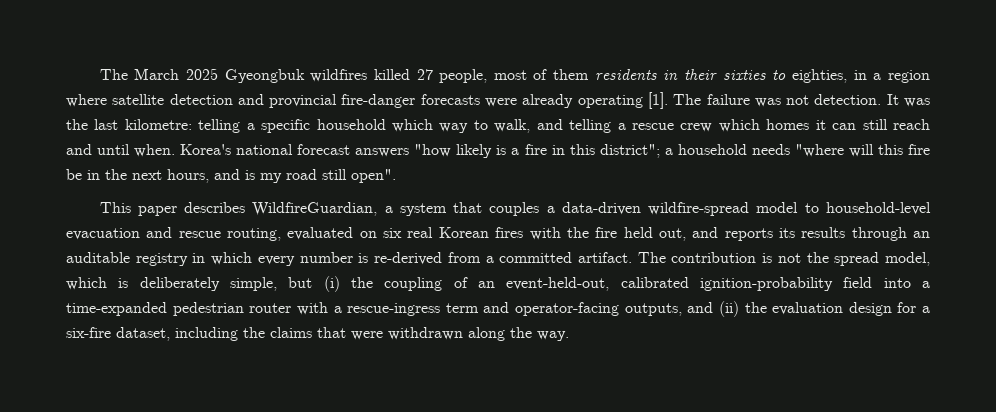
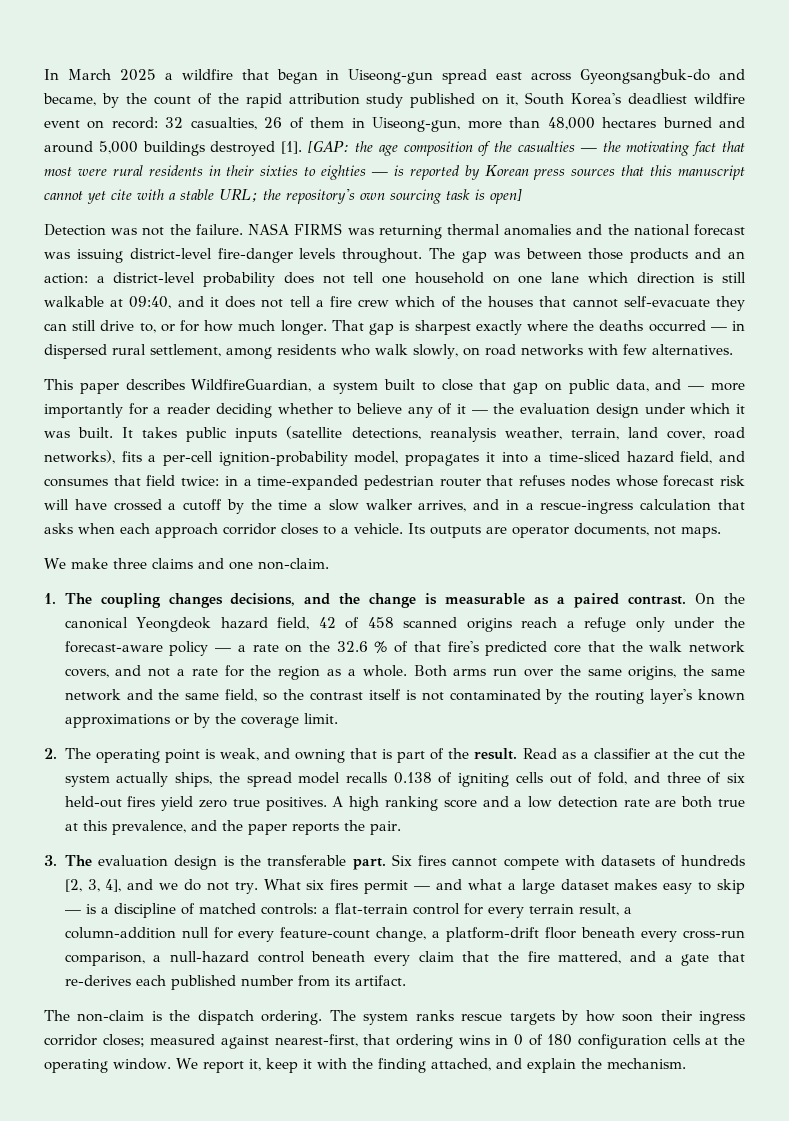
[99,69,128,80] The -> [44,69,59,80] In
[224,69,590,83] Gyeongbuk wildfires killed 27 people, most of them -> [164,69,745,84] [43,92,745,108] [44,117,745,132] [44,141,745,156] [44,165,143,176] a wildfire that began in Uiseong-gun spread east across Gyeongsangbuk-do and became, by the count of the rapid attribution study published on it, South Korea's deadliest wildfire event on record: 32 casualties, 26 of them in Uiseong-gun, more than 48,000 hectares burned and around 5,000 buildings destroyed [1]. [GAP: the age composition of the casualties — the motivating fact that most were rural
[792,69,930,83] [66,92,930,109] [66,119,931,133] [66,144,930,158] [66,169,396,183] eighties, in a region where satellite detection and provincial fire-danger forecasts were already operating [1]. The failure was not detection. It was the last kilometre: telling a specific household which way to walk, and telling a rescue crew which homes it can still reach and until when. Korea's national forecast answers "how likely is a fire in this district"; a household needs "where will this fire be in the next hours, and is my road still open". -> [321,165,746,180] [44,189,522,204] [44,223,745,239] [44,248,745,263] [44,272,747,287] [44,296,745,311] [44,320,745,335] [44,344,733,359] eighties — is reported by Korean press sources that this manuscript cannot yet cite with a stable URL; the repository's own sourcing task is open] // Detection was not the failure. NASA FIRMS was returning thermal anomalies and the national forecast was issuing district-level fire-danger levels throughout. The gap was between those products and an action: a district-level probability does not tell one household on one lane which direction is still walkable at 09:40, and it does not tell a fire crew which of the houses that cannot self-evacuate they can still drive to, or for how much longer. That gap is sharpest exactly where the deaths occurred — in dispersed rural settlement, among residents who walk slowly, on road networks with few alternatives.
[453,202,932,216] [66,227,931,241] [66,252,930,266] [66,276,931,292] [66,301,930,317] [66,327,569,341] that couples a data-driven wildfire-spread model to household-level evacuation and rescue routing, evaluated on six real Korean fires with the fire held out, and reports its results through an auditable registry in which every number is re-derived from a committed artifact. The contribution is not the spread model, which is deliberately simple, but (i) the coupling of an event-held-out, calibrated ignition-probability field into a time-expanded pedestrian router with a rescue-ingress term and operator-facing outputs, and (ii) the evaluation design for a six-fire dataset, including the claims that were withdrawn along the way. -> [383,379,745,394] [44,403,745,418] [44,426,746,442] [44,450,746,466] [44,475,745,490] [44,499,745,514] [44,523,721,538] [44,558,329,570] [44,593,746,608] [64,617,745,632] [64,641,746,656] [64,665,745,680] [64,689,745,704] [64,713,338,728] [44,748,745,763] [64,772,746,787] [64,796,745,811] [64,820,401,835] [44,854,746,870] [64,879,745,894] [64,903,632,918] [64,927,745,942] [64,951,745,966] [64,975,406,990] [44,1010,745,1025] [44,1034,745,1049] [44,1058,686,1073] built to close that gap on public data, and — more importantly for a reader deciding whether to believe any of it — the evaluation design under which it was built. It takes public inputs (satellite detections, reanalysis weather, terrain, land cover, road networks), fits a per-cell ignition-probability model, propagates it into a time-sliced hazard field, and consumes that field twice: in a time-expanded pedestrian router that refuses nodes whose forecast risk will have crossed a cutoff by the time a slow walker arrives, and in a rescue-ingress calculation that asks when each approach corridor closes to a vehicle. Its outputs are operator documents, not maps. // We make three claims and one non-claim. // 1. The coupling changes decisions, and the change is measurable as a paired contrast. On the canonical Yeongdeok hazard field, 42 of 458 scanned origins reach a refuge only under the forecast-aware policy — a rate on the 32.6 % of that fire's predicted core that the walk network covers, and not a rate for the region as a whole. Both arms run over the same origins, the same network and the same field, so the contrast itself is not contaminated by the routing layer's known approximations or by the coverage limit. // 2. The operating point is weak, and owning that is part of the result. Read as a classifier at the cut the system actually ships, the spread model recalls 0.138 of igniting cells out of fold, and three of six held-out fires yield zero true positives. A high ranking score and a low detection rate are both true at this prevalence, and the paper reports the pair. // 3. The evaluation design is the transferable part. Six fires cannot compete with datasets of hundreds [2, 3, 4], and we do not try. What six fires permit — and what a large dataset makes easy to skip — is a discipline of matched controls: a flat-terrain control for every terrain result, a column-addition null for every feature-count change, a platform-drift floor beneath every cross-run comparison, a null-hazard control beneath every claim that the fire mattered, and a gate that re-derives each published number from its artifact. // The non-claim is the dispatch ordering. The system ranks rescue targets by how soon their ingress corridor closes; measured against nearest-first, that ordering wins in 0 of 180 configuration cells at the operating window. We report it, keep it with the finding attached, and explain the mechanism.

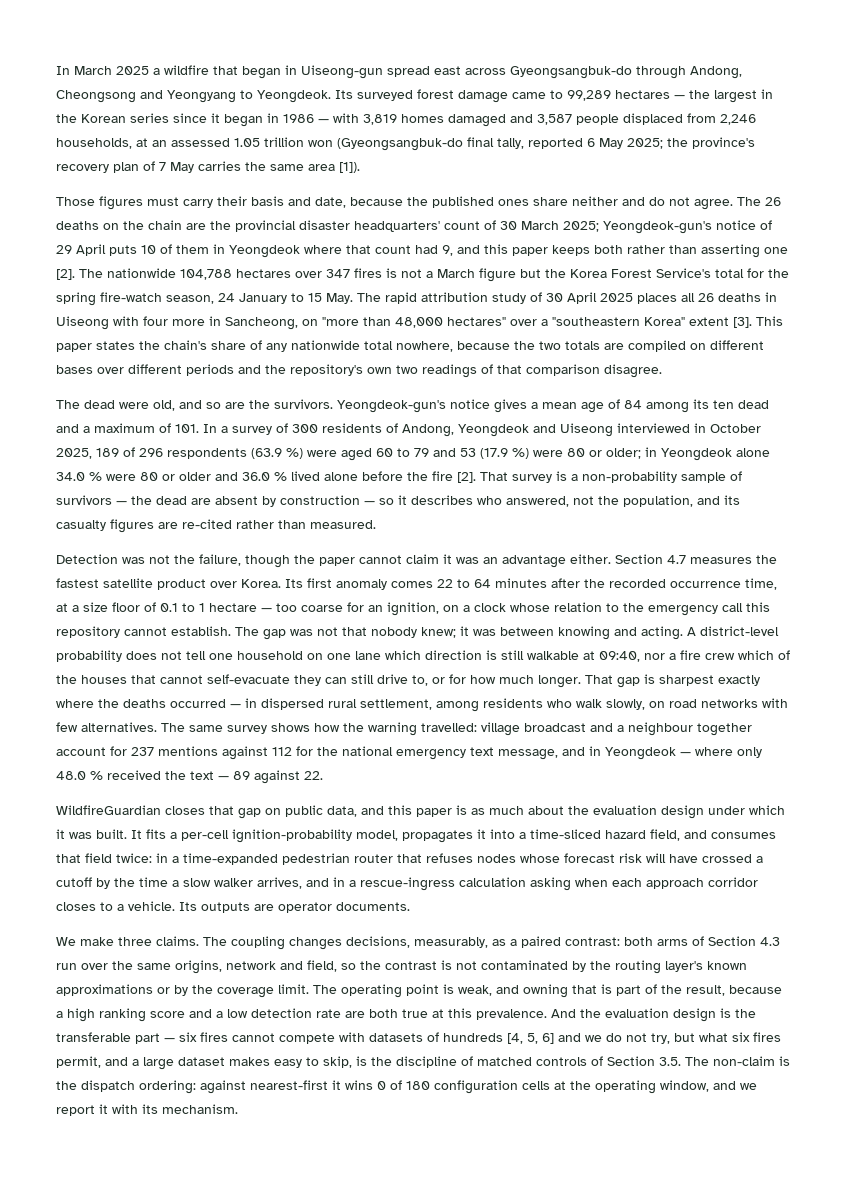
[718,69,745,80] [43,92,745,108] [44,117,745,132] [44,141,745,156] [44,165,746,180] [44,189,522,204] [44,223,745,239] [44,248,745,263] [44,273,105,284] and became, by the count of the rapid attribution study published on it, South Korea's deadliest wildfire event on record: 32 casualties, 26 of them in Uiseong-gun, more than 48,000 hectares burned and around 5,000 buildings destroyed [1]. [GAP: the age composition of the casualties — the motivating fact that most were rural residents in their sixties to eighties — is reported by Korean press sources that this manuscript cannot yet cite with a stable URL; the repository's own sourcing task is open] // Detection was not the failure. NASA FIRMS was returning thermal anomalies and the national forecast was issuing district-level fire-danger levels throughout. The gap was between those products and an action: a -> [636,66,742,79] [56,89,773,103] [56,113,756,127] [56,137,755,151] [56,161,360,173] [56,196,781,210] [56,220,772,234] [56,244,788,258] [56,268,789,282] [56,292,777,306] [56,316,783,330] [56,340,764,352] [56,364,662,378] [56,399,769,413] [56,423,761,437] [56,447,770,461] [56,471,742,483] [56,495,740,507] [56,519,376,533] [56,554,777,568] [56,578,777,590] [56,602,770,616] [56,626,696,640] through Andong, Cheongsong and Yeongyang to Yeongdeok. Its surveyed forest damage came to 99,289 hectares — the largest in the Korean series since it began in 1986 — with 3,819 homes damaged and 3,587 people displaced from 2,246 households, at an assessed 1.05 trillion won (Gyeongsangbuk-do final tally, reported 6 May 2025; the province's recovery plan of 7 May carries the same area [1]). // Those figures must carry their basis and date, because the published ones share neither and do not agree. The 26 deaths on the chain are the provincial disaster headquarters' count of 30 March 2025; Yeongdeok-gun's notice of 29 April puts 10 of them in Yeongdeok where that count had 9, and this paper keeps both rather than asserting one [2]. The nationwide 104,788 hectares over 347 fires is not a March figure but the Korea Forest Service's total for the spring fire-watch season, 24 January to 15 May. The rapid attribution study of 30 April 2025 places all 26 deaths in Uiseong with four more in Sancheong, on "more than 48,000 hectares" over a "southeastern Korea" extent [3]. This paper states the chain's share of any nationwide total nowhere, because the two totals are compiled on different bases over different periods and the repository's own two readings of that comparison disagree. // The dead were old, and so are the survivors. Yeongdeok-gun's notice gives a mean age of 84 among its ten dead and a maximum of 101. In a survey of 300 residents of Andong, Yeongdeok and Uiseong interviewed in October 2025, 189 of 296 respondents (63.9 %) were aged 60 to 79 and 53 (17.9 %) were 80 or older; in Yeongdeok alone 34.0 % were 80 or older and 36.0 % lived alone before the fire [2]. That survey is a non-probability sample of survivors — the dead are absent by construction — so it describes who answered, not the population, and its casualty figures are re-cited rather than measured. // Detection was not the failure, though the paper cannot claim it was an advantage either. Section 4.7 measures the fastest satellite product over Korea. Its first anomaly comes 22 to 64 minutes after the recorded occurrence time, at a size floor of 0.1 to 1 hectare — too coarse for an ignition, on a clock whose relation to the emergency call this repository cannot establish. The gap was not that nobody knew; it was between knowing and acting. A
[177,296,311,308] and it does not tell -> [644,653,665,660] nor
[44,379,473,394] // This paper describes WildfireGuardian, a system built to close -> [161,722,752,736] [56,746,762,760] [56,770,323,784] [56,805,205,815] The same survey shows how the warning travelled: village broadcast and a neighbour together account for 237 mentions against 112 for the national emergency text message, and in Yeongdeok — where only 48.0 % received the text — 89 against 22. // WildfireGuardian closes
[688,383,745,391] [44,403,488,418] — more importantly for a reader deciding whether to believe any of it — -> [388,805,564,817] this paper is as much about
[142,426,746,442] [44,450,115,464] takes public inputs (satellite detections, reanalysis weather, terrain, land cover, road networks), -> (142, 834) none
[717,499,745,510] [44,523,73,534] that asks -> [530,877,571,891] asking
[574,523,721,538] documents, not maps. -> [336,902,410,911] documents.
[151,558,329,570] [44,593,746,608] [64,617,745,632] [64,641,746,656] [64,665,487,680] claims and one non-claim. // 1. The coupling changes decisions, and the change is measurable as a paired contrast. On the canonical Yeongdeok hazard field, 42 of 458 scanned origins reach a refuge only under the forecast-aware policy — a rate on the 32.6 % of that fire's predicted core that the walk network covers, and not a rate for the region as a whole. Both arms -> [156,936,780,950] claims. The coupling changes decisions, measurably, as a paired contrast: both arms of Section 4.3
[683,665,745,676] [64,689,220,701] the same network and the same -> [226,961,303,970] network and
[368,689,401,700] itself -> (437, 965) none
[44,748,57,759] // 2. -> (309, 989) none
[474,748,745,760] [64,772,746,787] [64,796,344,811] result. Read as a classifier at the cut the system actually ships, the spread model recalls 0.138 of igniting cells out of fold, and three of six held-out fires yield zero true positives. A -> [686,985,782,996] [56,1011,63,1018] result, because a
[111,820,401,835] [44,855,92,866] prevalence, and the paper reports the pair. // 3. The -> [476,1009,601,1020] prevalence. And the
[352,854,412,870] part. Six -> [135,1032,197,1044] part — six
[64,879,122,892] [2, 3, 4], -> [507,1033,554,1044] [4, 5, 6]
[234,879,502,894] try. What six fires permit — and what -> [651,1032,781,1044] [56,1056,128,1068] try, but what six fires permit, and
[716,879,745,894] [64,903,632,918] [64,927,745,942] [64,951,745,966] [64,975,406,990] skip — is a discipline of matched controls: a flat-terrain control for every terrain result, a column-addition null for every feature-count change, a platform-drift floor beneath every cross-run comparison, a null-hazard control beneath every claim that the fire mattered, and a gate that re-derives each published number from its artifact. // -> [323,1056,681,1068] skip, is the discipline of matched controls of Section 3.5.
[261,1010,745,1025] [44,1034,509,1049] ordering. The system ranks rescue targets by how soon their ingress corridor closes; measured against nearest-first, that ordering wins in -> [139,1080,373,1094] ordering: against nearest-first it wins
[113,1058,602,1073] window. We report it, keep it with the finding attached, and explain the -> [660,1080,757,1092] [56,1104,158,1116] window, and we report it with its

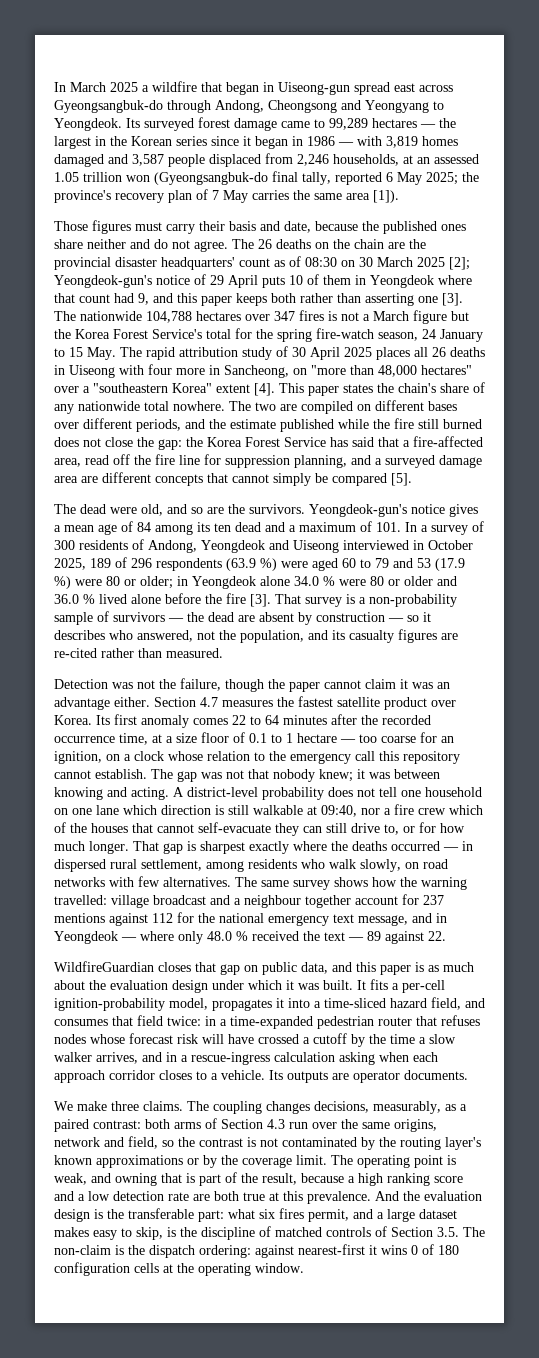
[484,220,599,232] of 30 March 2025; -> [274,256,470,270] as of 08:30 on 30 March 2025 [2];
[56,269,75,280] [2]. -> [442,293,463,306] [3].
[733,317,752,328] [3]. -> [254,383,275,396] [4].
[396,341,600,352] nowhere, because the two totals -> [173,401,276,411] nowhere. The two
[186,364,234,376] periods -> [136,419,181,432] periods,
[290,364,662,378] repository's own two readings of that comparison disagree. -> [230,418,482,432] [54,436,483,450] [54,454,482,468] [54,472,412,486] estimate published while the fire still burned does not close the gap: the Korea Forest Service has said that a fire-affected area, read off the fire line for suppression planning, and a surveyed damage area are different concepts that cannot simply be compared [5].
[457,472,476,483] [2]. -> [250,594,271,607] [3].
[135,1032,695,1044] part — six fires cannot compete with datasets of hundreds [4, 5, 6] and we do not try, but -> [198,1210,224,1222] part:
[660,1080,757,1092] [56,1104,238,1116] window, and we report it with its mechanism. -> [255,1263,304,1273] window.

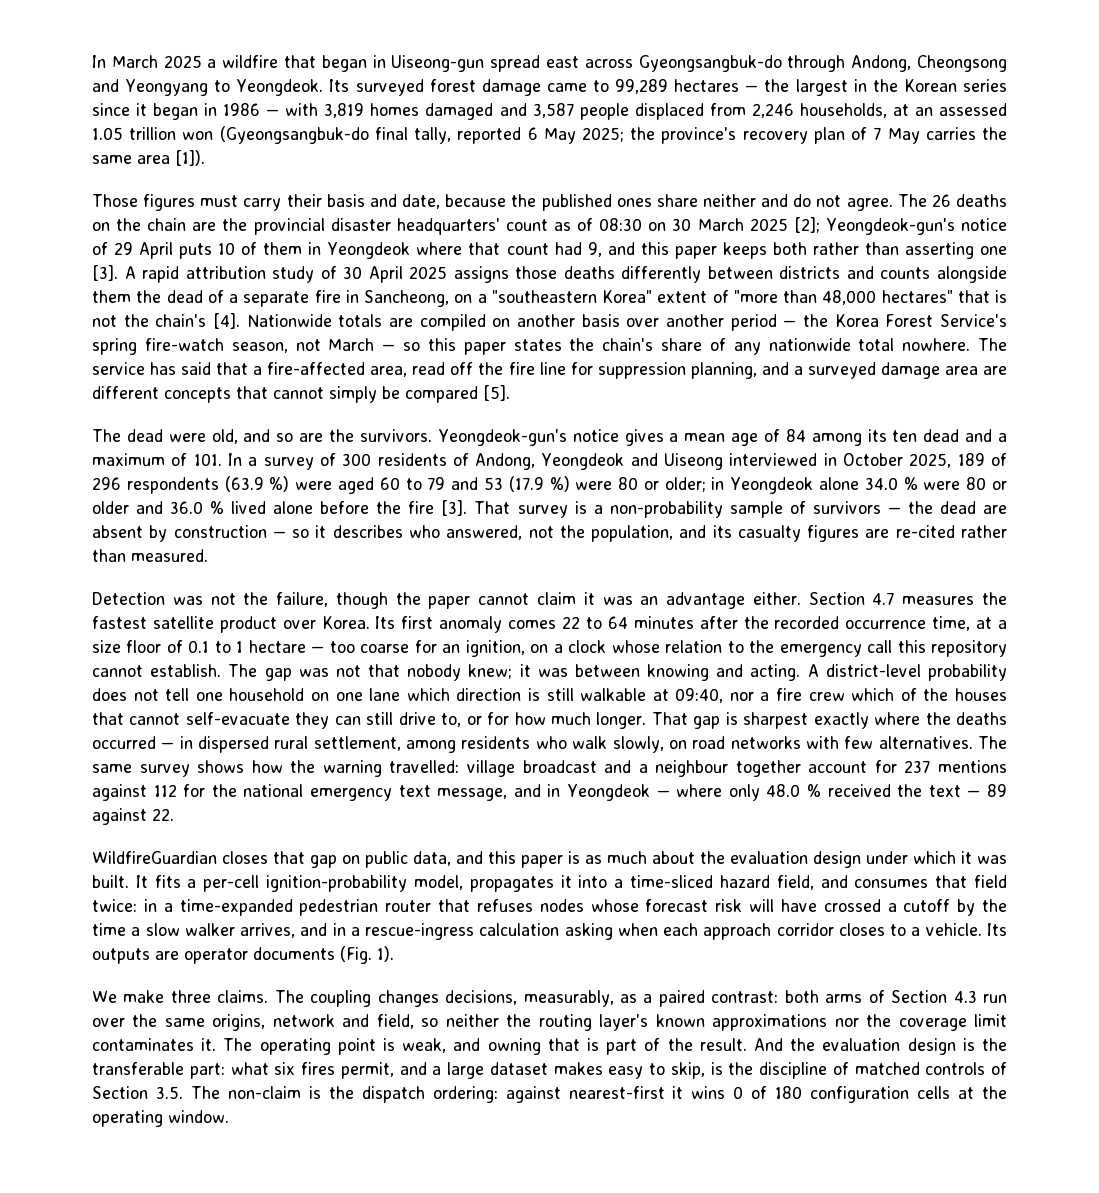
[54,310,469,324] [54,328,483,342] [54,347,142,360] The nationwide 104,788 hectares over 347 fires is not a March figure but the Korea Forest Service's total for the spring fire-watch season, 24 January to 15 May. The -> [124,266,136,279] A
[376,347,485,360] [54,364,472,378] [54,383,304,396] places all 26 deaths in Uiseong with four more in Sancheong, on "more than 48,000 hectares" over a "southeastern Korea" extent [4]. This -> [453,266,1007,283] [92,290,1007,307] [92,313,1007,331] [92,338,456,355] assigns those deaths differently between districts and counts alongside them the dead of a separate fire in Sancheong, on a "southeastern Korea" extent of "more than 48,000 hectares" that is not the chain's [4]. Nationwide totals are compiled on another basis over another period — the Korea Forest Service's spring fire-watch season, not March — so this
[255,400,457,414] [54,418,482,432] [54,437,326,450] two are compiled on different bases over different periods, and the estimate published while the fire still burned does not close the gap: the Korea Forest Service -> [92,362,145,375] service
[404,1070,468,1080] documents. -> [253,946,394,964] documents (Fig. 1).
[178,1137,375,1150] the contrast is not contaminated by -> [445,1014,499,1027] neither
[187,1155,327,1168] or by the coverage limit. -> [834,1014,1008,1031] [92,1038,217,1051] nor the coverage limit contaminates it.
[262,1173,463,1186] [54,1191,371,1204] result, because a high ranking score and a low detection rate are both true at this prevalence. -> [699,1038,747,1051] result.

